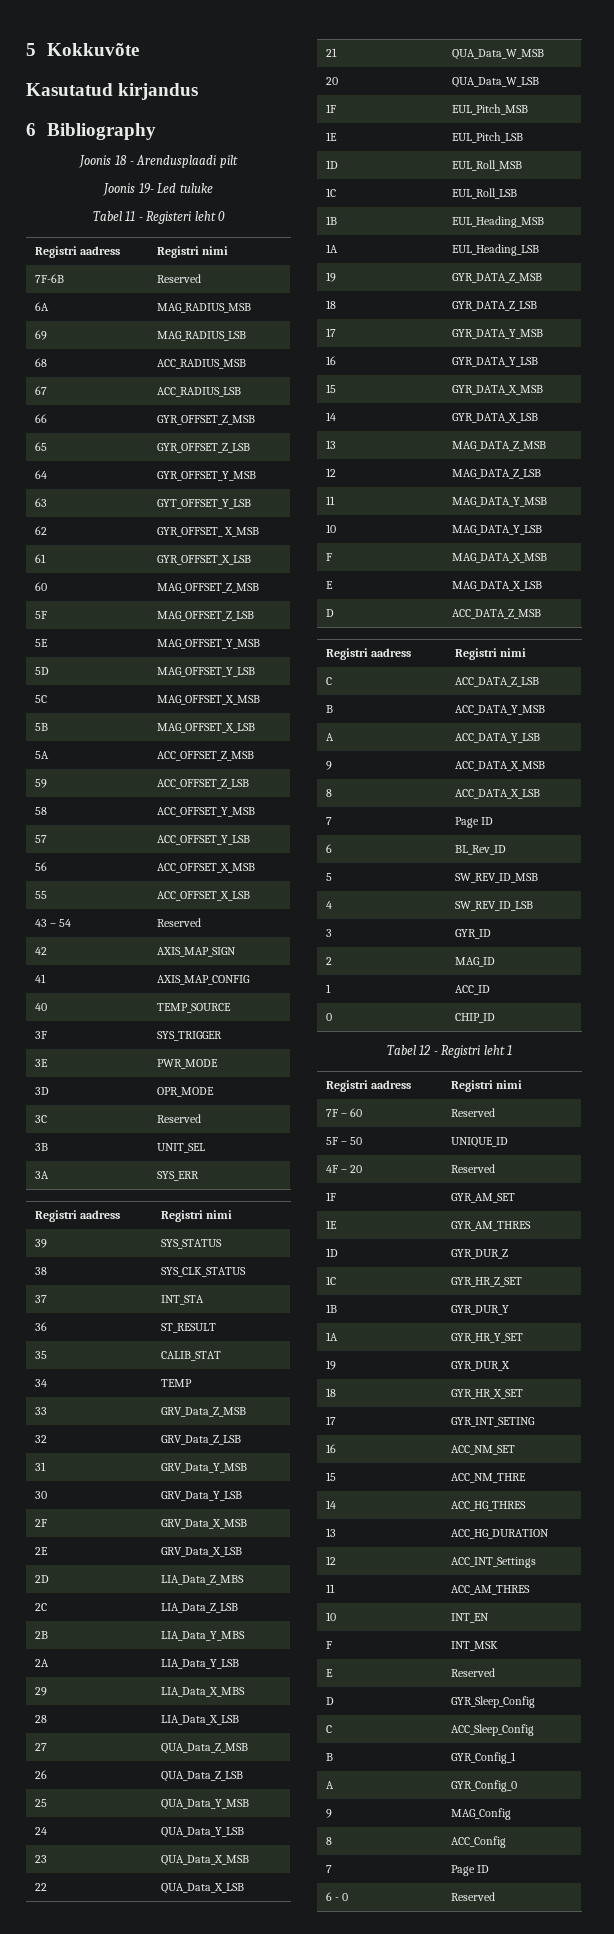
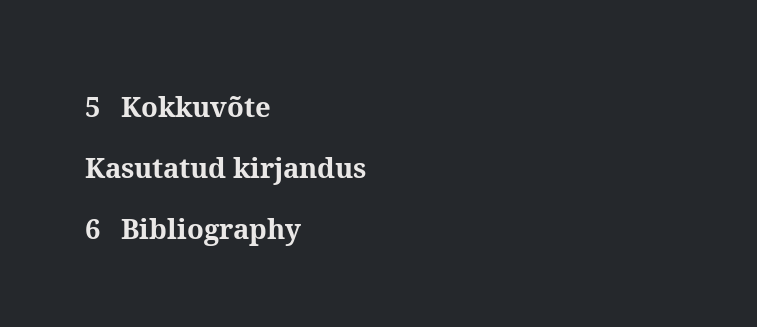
[79,155,238,168] [103,183,213,196] [92,211,226,224] [35,246,121,258] [157,246,229,258] [35,274,65,283] [157,274,202,283] [35,302,50,311] [157,303,252,313] [35,330,48,340] [157,331,247,341] [35,358,48,367] [157,359,247,369] [35,386,48,395] [157,387,242,397] [35,414,48,423] [157,415,256,425] [35,442,48,451] [157,443,251,453] [35,470,48,479] [157,471,257,481] [35,498,48,507] [157,499,252,509] [35,526,48,535] [157,527,260,537] [35,554,47,563] [157,555,252,565] [35,582,48,591] [157,583,260,593] [35,611,48,619] [157,611,255,621] [35,639,49,647] [157,639,261,649] [35,667,50,675] [157,667,256,677] [35,695,48,703] [157,695,261,705] [35,723,49,731] [157,723,256,733] [35,751,50,759] [157,751,255,761] [35,779,48,788] [157,779,250,789] [35,807,48,815] [157,807,256,817] [35,835,48,843] [157,835,251,845] [35,862,48,871] [157,863,256,873] [35,891,48,899] [157,891,251,901] [35,919,72,927] [157,918,202,927] [35,947,48,955] [157,947,237,957] [35,974,47,983] [157,975,251,985] [35,1003,48,1011] [157,1003,232,1013] [35,1031,48,1039] [157,1031,223,1041] [35,1059,49,1067] [157,1059,219,1069] [35,1087,50,1095] [157,1087,215,1097] [35,1115,48,1123] [157,1114,202,1123] [35,1143,49,1151] [157,1143,206,1153] [35,1171,50,1179] [157,1171,200,1181] [35,1210,121,1222] [161,1210,233,1222] [35,1239,48,1248] [161,1239,223,1249] [35,1267,48,1275] [161,1267,247,1277] [35,1295,48,1303] [161,1295,205,1305] [35,1322,48,1331] [161,1323,217,1333] [35,1351,48,1359] [161,1351,222,1361] [35,1379,48,1387] [161,1379,193,1387] [35,1407,48,1415] [161,1407,247,1417] [35,1435,48,1443] [161,1435,242,1445] [35,1462,47,1471] [161,1463,248,1473] [35,1491,48,1499] [161,1491,243,1501] [35,1519,48,1527] [161,1519,248,1529] [35,1547,49,1555] [161,1547,243,1557] [35,1575,50,1583] [161,1575,245,1585] [35,1603,48,1611] [161,1603,239,1613] [35,1631,49,1639] [161,1631,246,1641] [35,1659,50,1667] [161,1659,240,1669] [35,1687,48,1696] [161,1687,246,1697] [35,1715,48,1723] [161,1715,240,1725] [35,1743,48,1751] [161,1743,249,1754] [35,1770,48,1779] [161,1771,244,1782] [35,1799,48,1807] [161,1799,250,1810] [35,1827,48,1835] [161,1827,245,1838] [35,1855,48,1863] [161,1855,250,1866] [35,1883,48,1891] [161,1883,245,1894] [326,48,338,57] [452,49,545,60] [326,77,339,85] [452,77,540,88] [326,104,337,113] [452,104,529,115] [326,132,338,141] [452,132,524,143] [326,160,339,169] [452,160,523,171] [326,188,337,197] [452,188,518,199] [326,216,338,225] [452,216,545,228] [326,244,339,253] [452,244,540,256] [326,272,337,282] [452,273,543,283] [326,300,337,309] [452,301,538,311] [326,328,337,337] [452,329,544,339] [326,356,337,365] [452,357,539,367] [326,384,337,393] [452,385,544,395] [326,412,337,421] [452,413,539,423] [326,440,337,449] [452,441,547,451] [326,468,337,477] [452,469,542,479] [326,496,336,505] [452,497,548,507] [326,524,337,533] [452,525,543,535] [326,553,333,561] [452,553,548,563] [326,581,334,589] [452,581,543,591] [326,609,335,617] [452,609,542,619] [326,648,412,660] [455,648,527,660] [326,677,333,685] [455,677,540,687] [326,705,334,713] [455,705,546,715] [326,733,335,741] [455,733,541,743] [326,761,333,770] [455,761,546,771] [326,789,333,797] [455,789,541,799] [326,817,333,825] [455,817,494,828] [326,844,333,853] [455,845,507,855] [326,873,333,881] [455,873,539,883] [326,901,333,909] [455,901,534,911] [326,929,333,937] [455,929,492,939] [326,957,333,965] [455,957,496,967] [326,984,332,993] [455,985,491,995] [326,1013,333,1021] [455,1013,496,1023] [386,1045,513,1058] [326,1080,412,1092] [451,1080,523,1092] [326,1108,363,1117] [451,1108,496,1117] [326,1137,363,1145] [451,1137,509,1148] [326,1165,363,1173] [451,1164,496,1173] [326,1192,337,1201] [451,1193,516,1203] [326,1220,338,1229] [451,1221,532,1231] [326,1248,339,1257] [451,1249,509,1259] [326,1276,337,1285] [451,1277,523,1287] [326,1304,338,1313] [451,1305,510,1315] [326,1332,339,1341] [451,1333,524,1343] [326,1360,337,1370] [451,1361,511,1371] [326,1388,337,1397] [451,1389,524,1399] [326,1416,337,1425] [451,1417,536,1427] [326,1444,337,1453] [451,1445,516,1455] [326,1472,337,1481] [451,1473,527,1483] [326,1500,337,1509] [451,1501,527,1511] [326,1528,337,1537] [451,1529,550,1539] [326,1556,337,1565] [451,1557,537,1568] [326,1584,336,1593] [451,1585,531,1595] [326,1612,337,1621] [451,1613,490,1623] [326,1641,333,1649] [451,1641,499,1651] [326,1669,334,1677] [451,1668,496,1677] [326,1697,335,1705] [451,1696,536,1708] [326,1725,333,1733] [451,1724,535,1736] [326,1753,334,1761] [451,1752,517,1764] [326,1781,335,1789] [451,1780,518,1792] [326,1809,333,1818] [451,1808,512,1820] [326,1837,333,1845] [451,1836,507,1848] [326,1865,333,1873] [451,1865,490,1876] [326,1892,349,1901] [451,1892,496,1901] // Joonis 18 - Arendusplaadi pilt // Joonis 19- Led tuluke // Tabel 11 - Registeri leht 0 // Registri aadress | Registri nimi // 7F-6B | Reserved // 6A | MAG_RADIUS_MSB // 69 | MAG_RADIUS_LSB // 68 | ACC_RADIUS_MSB // 67 | ACC_RADIUS_LSB // 66 | GYR_OFFSET_Z_MSB // 65 | GYR_OFFSET_Z_LSB // 64 | GYR_OFFSET_Y_MSB // 63 | GYT_OFFSET_Y_LSB // 62 | GYR_OFFSET_ X_MSB // 61 | GYR_OFFSET_X_LSB // 60 | MAG_OFFSET_Z_MSB // 5F | MAG_OFFSET_Z_LSB // 5E | MAG_OFFSET_Y_MSB // 5D | MAG_OFFSET_Y_LSB // 5C | MAG_OFFSET_X_MSB // 5B | MAG_OFFSET_X_LSB // 5A | ACC_OFFSET_Z_MSB // 59 | ACC_OFFSET_Z_LSB // 58 | ACC_OFFSET_Y_MSB // 57 | ACC_OFFSET_Y_LSB // 56 | ACC_OFFSET_X_MSB // 55 | ACC_OFFSET_X_LSB // 43 – 54 | Reserved // 42 | AXIS_MAP_SIGN // 41 | AXIS_MAP_CONFIG // 40 | TEMP_SOURCE // 3F | SYS_TRIGGER // 3E | PWR_MODE // 3D | OPR_MODE // 3C | Reserved // 3B | UNIT_SEL // 3A | SYS_ERR // Registri aadress | Registri nimi // 39 | SYS_STATUS // 38 | SYS_CLK_STATUS // 37 | INT_STA // 36 | ST_RESULT // 35 | CALIB_STAT // 34 | TEMP // 33 | GRV_Data_Z_MSB // 32 | GRV_Data_Z_LSB // 31 | GRV_Data_Y_MSB // 30 | GRV_Data_Y_LSB // 2F | GRV_Data_X_MSB // 2E | GRV_Data_X_LSB // 2D | LIA_Data_Z_MBS // 2C | LIA_Data_Z_LSB // 2B | LIA_Data_Y_MBS // 2A | LIA_Data_Y_LSB // 29 | LIA_Data_X_MBS // 28 | LIA_Data_X_LSB // 27 | QUA_Data_Z_MSB // 26 | QUA_Data_Z_LSB // 25 | QUA_Data_Y_MSB // 24 | QUA_Data_Y_LSB // 23 | QUA_Data_X_MSB // 22 | QUA_Data_X_LSB // 21 | QUA_Data_W_MSB // 20 | QUA_Data_W_LSB // 1F | EUL_Pitch_MSB // 1E | EUL_Pitch_LSB // 1D | EUL_Roll_MSB // 1C | EUL_Roll_LSB // 1B | EUL_Heading_MSB // 1A | EUL_Heading_LSB // 19 | GYR_DATA_Z_MSB // 18 | GYR_DATA_Z_LSB // 17 | GYR_DATA_Y_MSB // 16 | GYR_DATA_Y_LSB // 15 | GYR_DATA_X_MSB // 14 | GYR_DATA_X_LSB // 13 | MAG_DATA_Z_MSB // 12 | MAG_DATA_Z_LSB // 11 | MAG_DATA_Y_MSB // 10 | MAG_DATA_Y_LSB // F | MAG_DATA_X_MSB // E | MAG_DATA_X_LSB // D | ACC_DATA_Z_MSB // Registri aadress | Registri nimi // C | ACC_DATA_Z_LSB // B | ACC_DATA_Y_MSB // A | ACC_DATA_Y_LSB // 9 | ACC_DATA_X_MSB // 8 | ACC_DATA_X_LSB // 7 | Page ID // 6 | BL_Rev_ID // 5 | SW_REV_ID_MSB // 4 | SW_REV_ID_LSB // 3 | GYR_ID // 2 | MAG_ID // 1 | ACC_ID // 0 | CHIP_ID // Tabel 12 - Registri leht 1 // Registri aadress | Registri nimi // 7F – 60 | Reserved // 5F – 50 | UNIQUE_ID // 4F – 20 | Reserved // 1F | GYR_AM_SET // 1E | GYR_AM_THRES // 1D | GYR_DUR_Z // 1C | GYR_HR_Z_SET // 1B | GYR_DUR_Y // 1A | GYR_HR_Y_SET // 19 | GYR_DUR_X // 18 | GYR_HR_X_SET // 17 | GYR_INT_SETING // 16 | ACC_NM_SET // 15 | ACC_NM_THRE // 14 | ACC_HG_THRES // 13 | ACC_HG_DURATION // 12 | ACC_INT_Settings // 11 | ACC_AM_THRES // 10 | INT_EN // F | INT_MSK // E | Reserved // D | GYR_Sleep_Config // C | ACC_Sleep_Config // B | GYR_Config_1 // A | GYR_Config_0 // 9 | MAG_Config // 8 | ACC_Config // 7 | Page ID // 6 - 0 | Reserved -> (301, 232) none

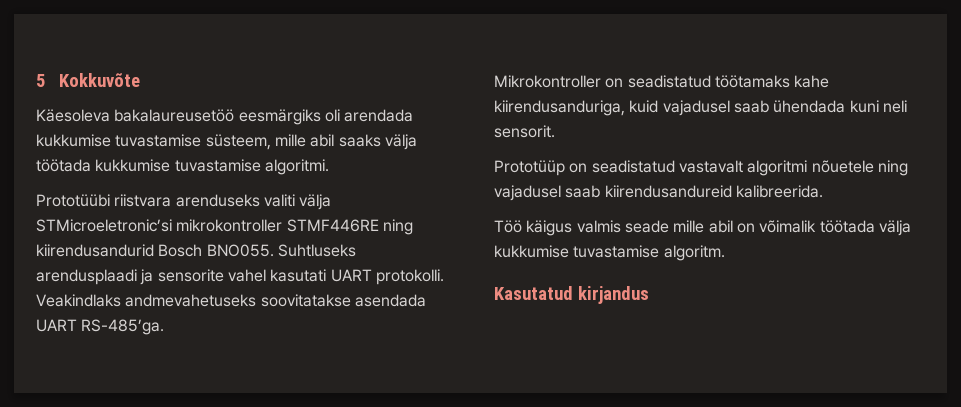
(271, 106) none -> [36,109,414,125] [36,134,417,150] [36,159,329,175] [36,194,332,210] [36,219,413,235] [36,244,356,257] [36,269,444,285] [36,294,426,307] [36,319,165,335] [494,75,830,88] [494,100,907,116] [494,125,555,138] [494,160,908,176] [494,185,823,201] [494,220,911,236] [494,245,725,261] // Käesoleva bakalaureusetöö eesmärgiks oli arendada kukkumise tuvastamise süsteem, mille abil saaks välja töötada kukkumise tuvastamise algoritmi. // Prototüübi riistvara arenduseks valiti välja STMicroeletronic’si mikrokontroller STMF446RE ning kiirendusandurid Bosch BNO055. Suhtluseks arendusplaadi ja sensorite vahel kasutati UART protokolli. Veakindlaks andmevahetuseks soovitatakse asendada UART RS-485’ga. // Mikrokontroller on seadistatud töötamaks kahe kiirendusanduriga, kuid vajadusel saab ühendada kuni neli sensorit. // Prototüüp on seadistatud vastavalt algoritmi nõuetele ning vajadusel saab kiirendusandureid kalibreerida. // Töö käigus valmis seade mille abil on võimalik töötada välja kukkumise tuvastamise algoritm.
[85,218,301,246] // 6 Bibliography -> (649, 295) none

